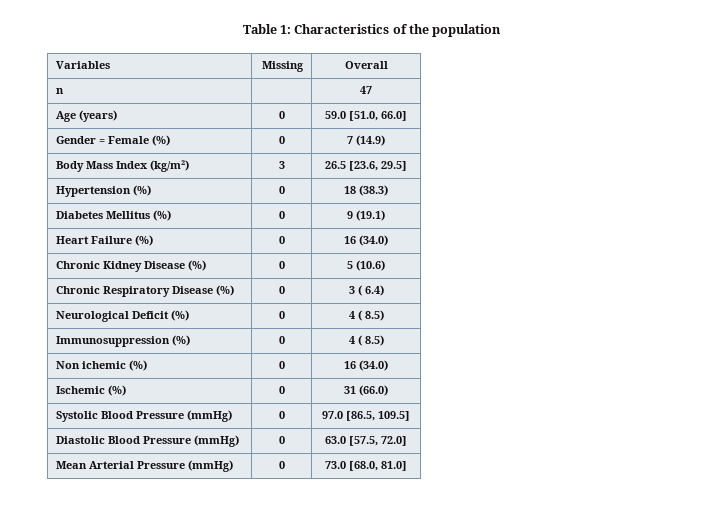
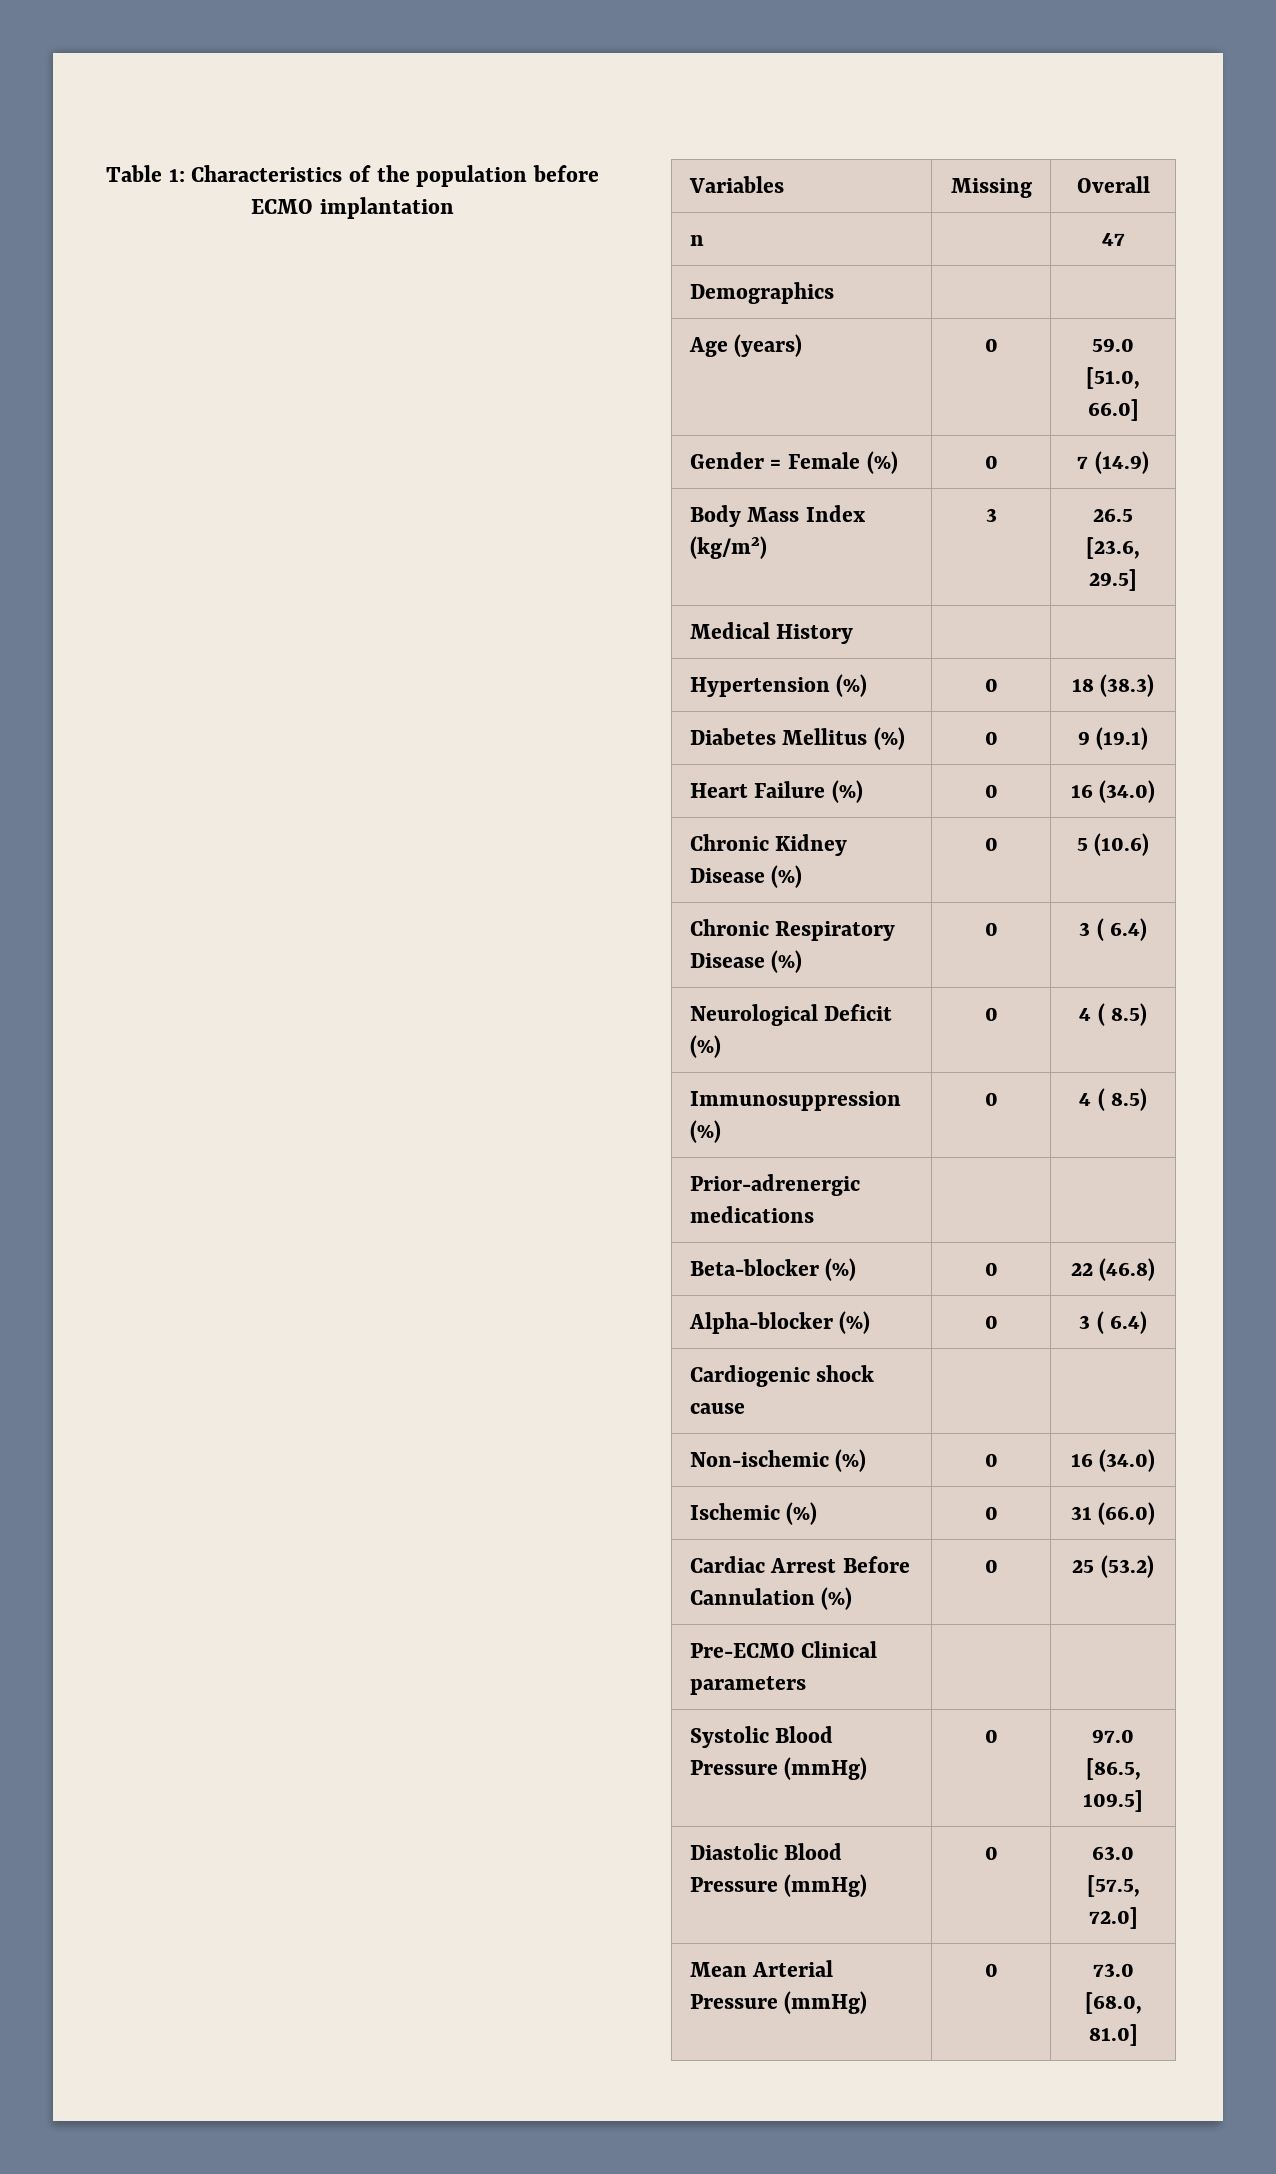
(502, 30) none -> [532,165,599,182] [251,197,454,219] before ECMO implantation
(372, 90) none -> [689,282,834,304] // Demographics | |
(407, 166) none -> [689,622,854,644] // Medical History | |
[55,361,126,369] Non ichemic -> [689,1174,860,1196] [689,1206,814,1223] [689,1258,857,1281] [984,1262,998,1276] [1070,1258,1156,1281] [688,1311,871,1334] [984,1315,998,1329] [1078,1311,1148,1334] [689,1365,875,1387] [689,1403,745,1414] [689,1450,829,1467] Prior-adrenergic medications | | // Beta-blocker (%) | 0 | 22 (46.8) // Alpha-blocker (%) | 0 | 3 ( 6.4) // Cardiogenic shock cause | | // Non-ischemic
(388, 390) none -> [689,1556,911,1573] [689,1587,853,1610] [984,1559,998,1573] [1072,1555,1154,1578] [689,1641,878,1658] [689,1676,806,1695] // Cardiac Arrest Before Cannulation (%) | 0 | 25 (53.2) // Pre-ECMO Clinical parameters | |

